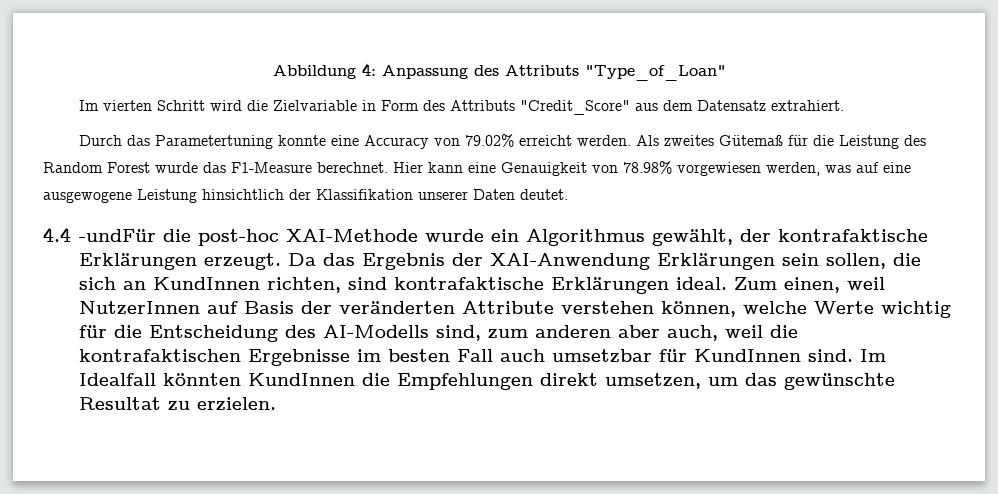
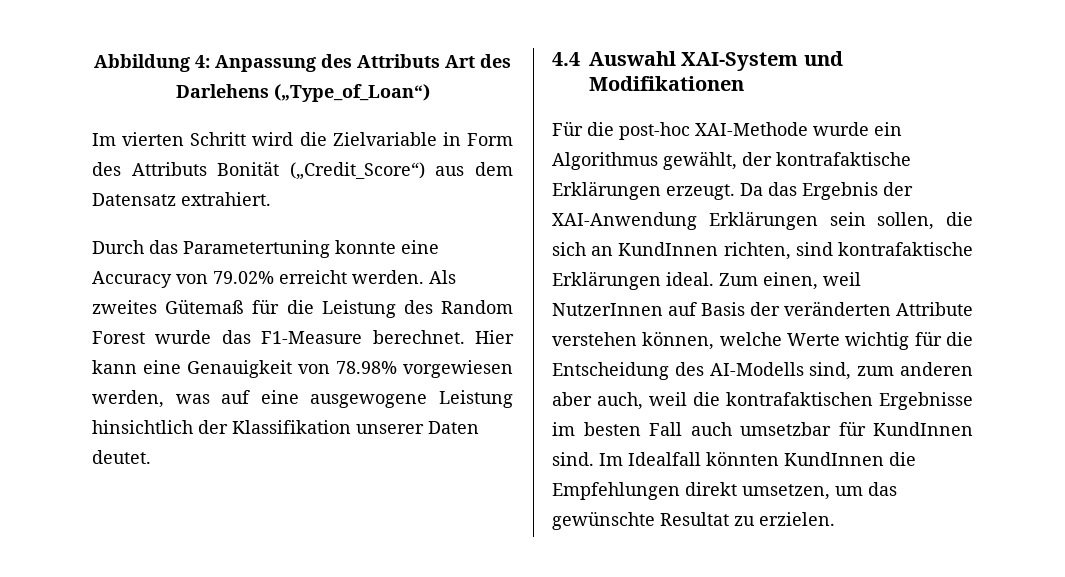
[584,65,726,81] "Type_of_Loan" -> [445,54,511,68] [175,84,430,102] Art des Darlehens („Type_of_Loan“)
[519,100,630,115] "Credit_Score" -> [217,161,425,180] Bonität („Credit_Score“)
[79,229,156,242] -undFür -> [589,51,843,71] [589,76,744,91] [552,121,583,136] Auswahl XAI-System und Modifikationen // Für

